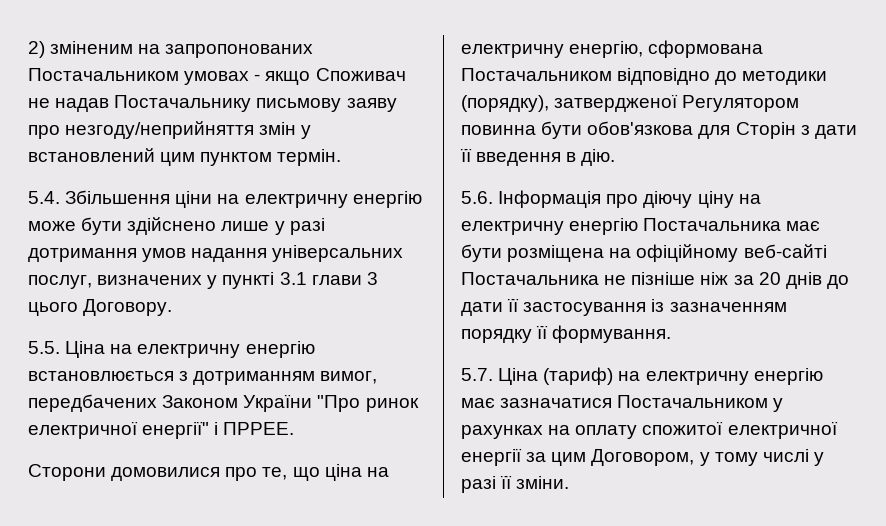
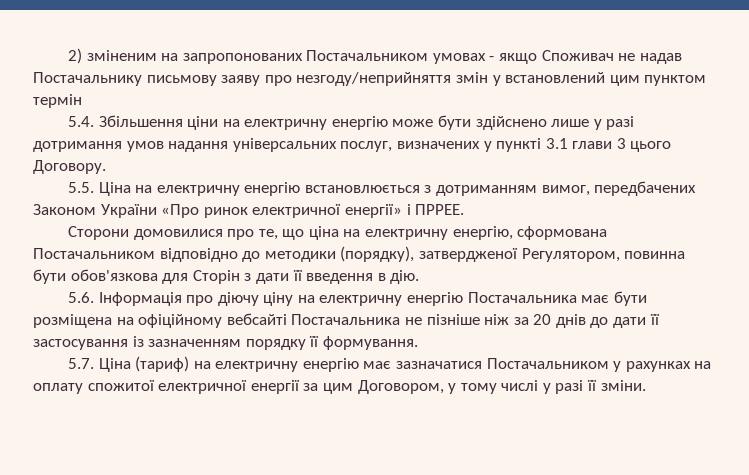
[277,149,342,166] термін. -> [33,94,82,108] термін
[317,395,361,412] "Про -> [161,204,200,218] «Про
[142,421,210,439] енергії" -> [344,204,402,218] енергії»
[682,95,800,112] Регулятором -> [521,248,620,262] Регулятором,
[743,244,827,258] веб-сайті -> [226,313,287,325] вебсайті

